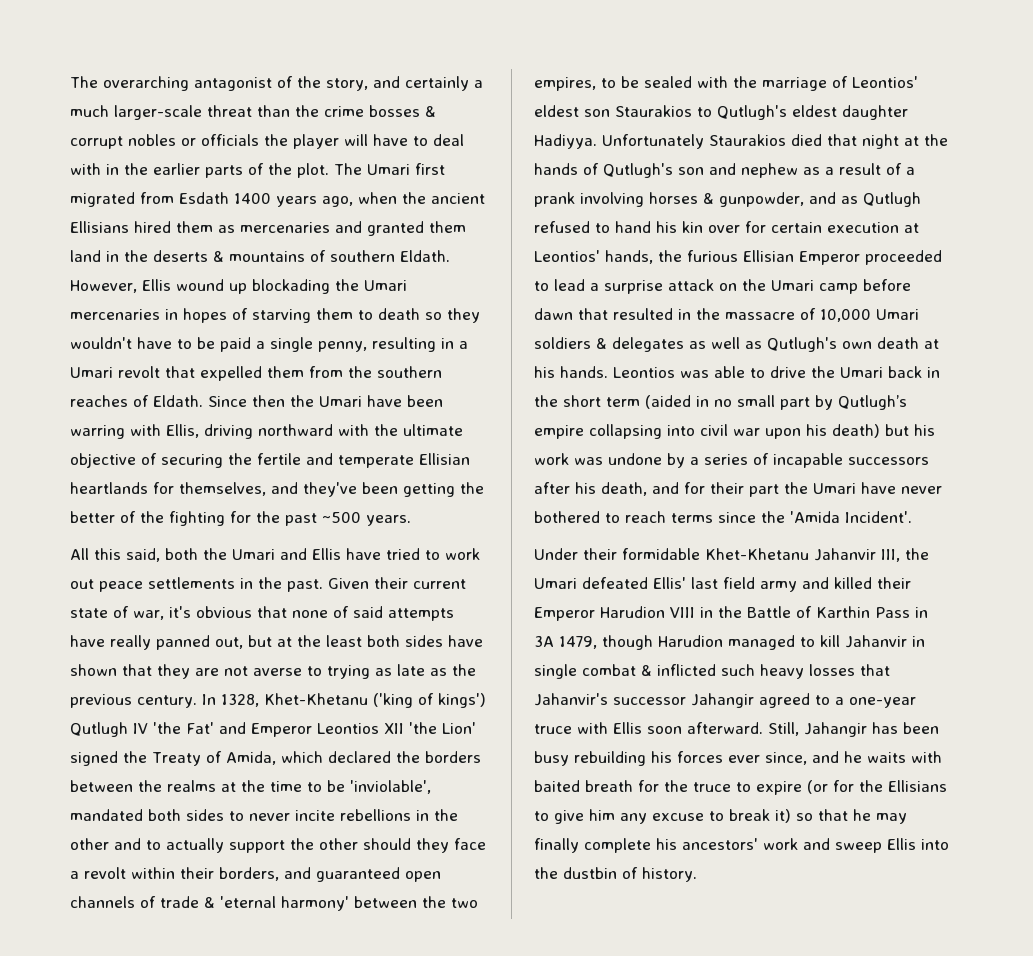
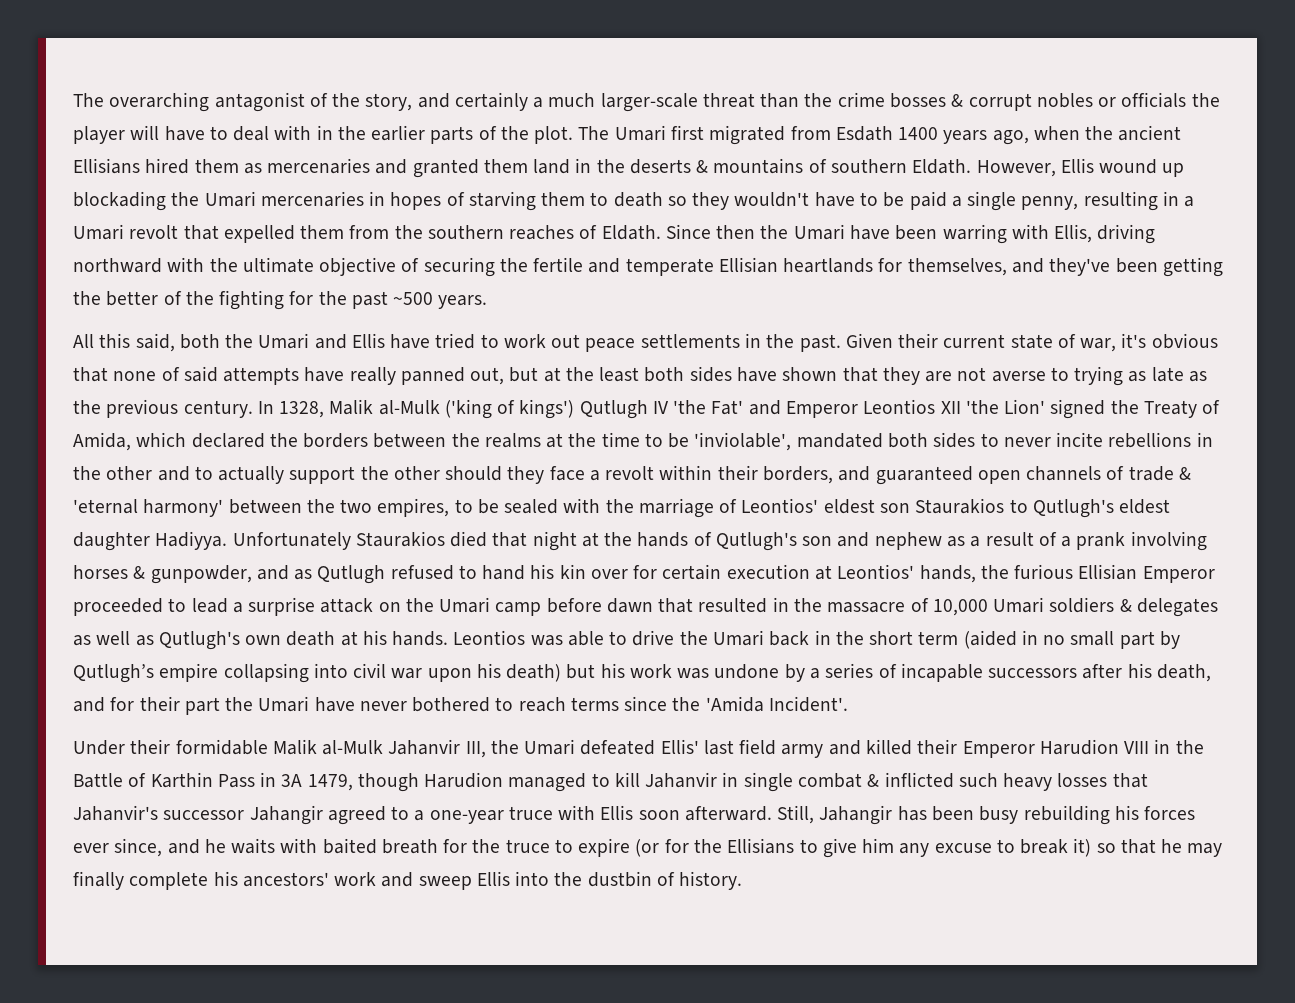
[264,693,368,705] Khet-Khetanu -> [329,399,440,415] Malik al-Mulk
[705,548,809,560] Khet-Khetanu -> [272,739,384,755] Malik al-Mulk

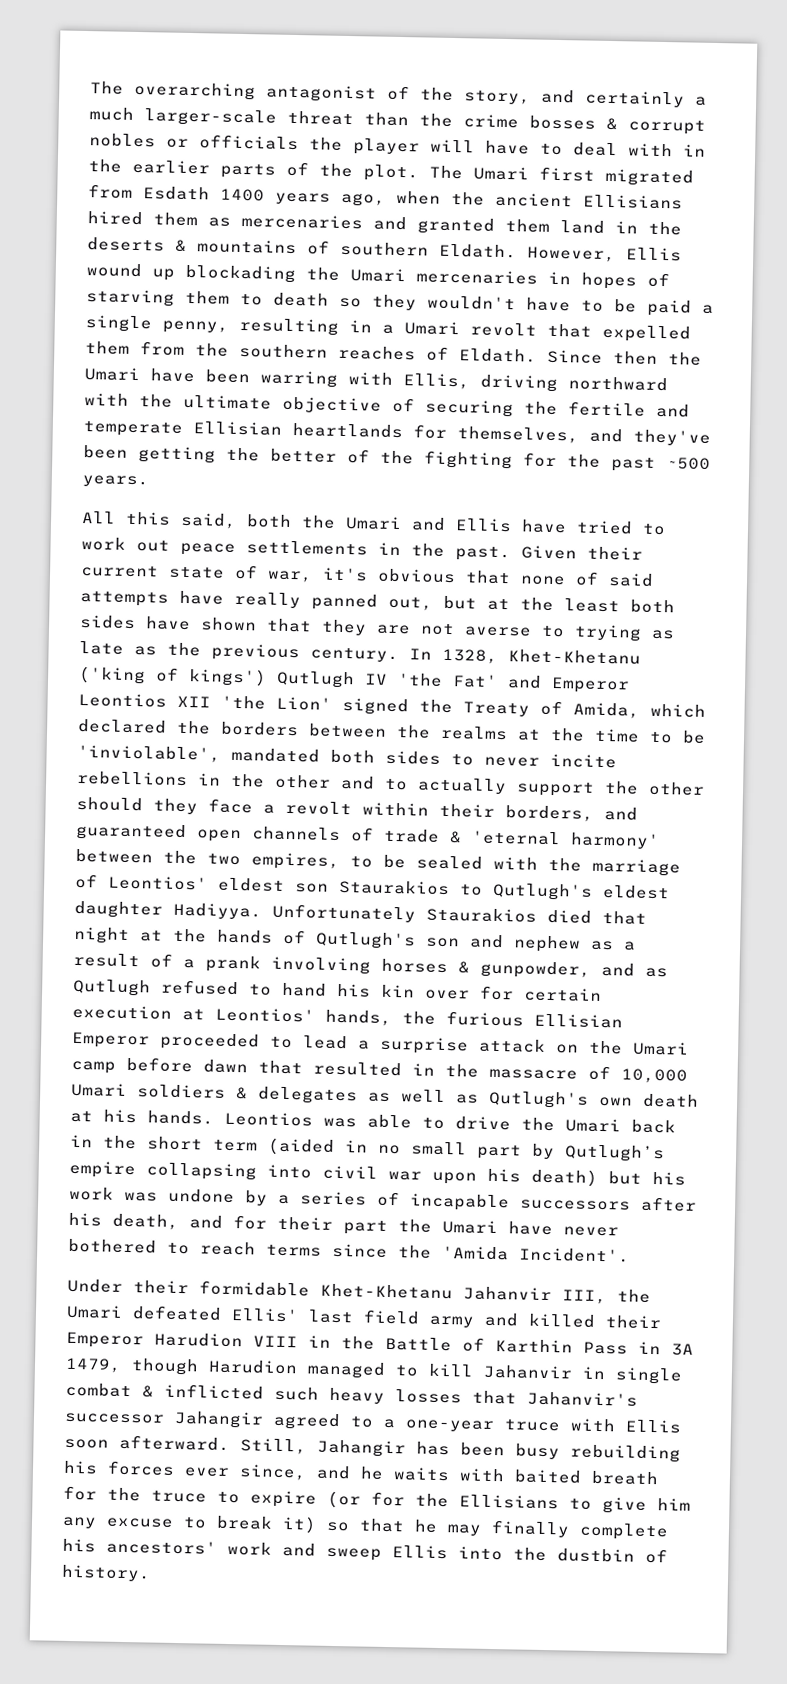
[329,399,440,415] Malik al-Mulk -> [508,649,641,665] Khet-Khetanu
[272,739,384,755] Malik al-Mulk -> [320,1283,453,1300] Khet-Khetanu

